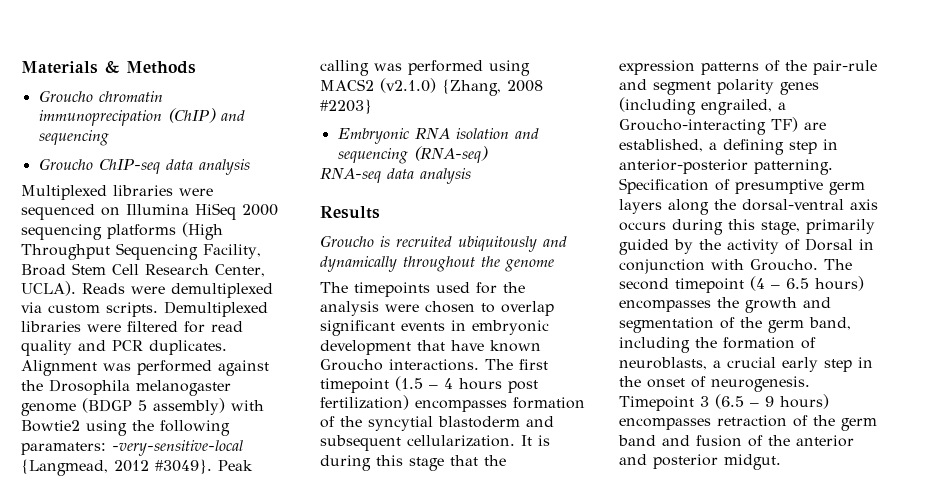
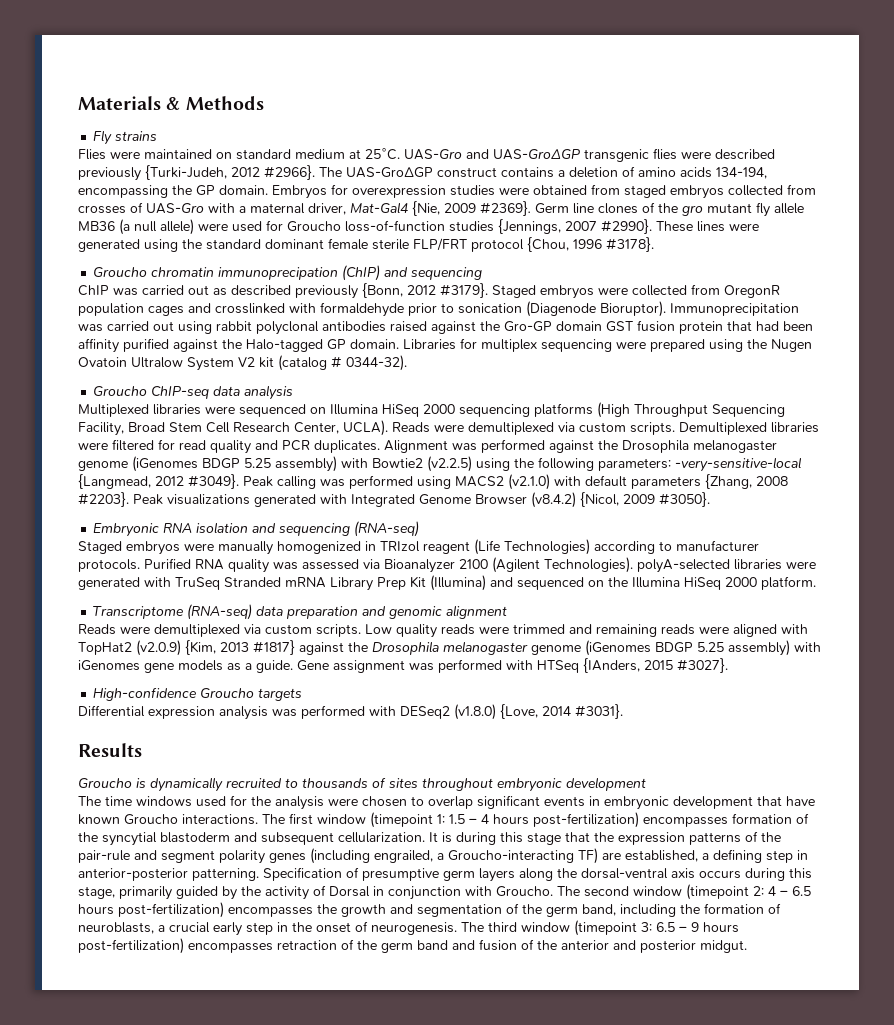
(196, 67) none -> [93,130,158,145] [78,148,775,162] [78,165,767,181] [78,184,816,199] [78,201,804,217] [78,219,759,235] [78,237,654,252] // Fly strains // Flies were maintained on standard medium at 25˚C. UAS-Gro and UAS-GroΔGP transgenic flies were described previously {Turki-Judeh, 2012 #2966}. The UAS-GroΔGP construct contains a deletion of amino acids 134-194, encompassing the GP domain. Embryos for overexpression studies were obtained from staged embryos collected from crosses of UAS-Gro with a maternal driver, Mat-Gal4 {Nie, 2009 #2369}. Germ line clones of the gro mutant fly allele MB36 (a null allele) were used for Groucho loss-of-function studies {Jennings, 2007 #2990}. These lines were generated using the standard dominant female sterile FLP/FRT protocol {Chou, 1996 #3178}.
(109, 138) none -> [78,283,780,299] [78,301,799,317] [78,320,813,335] [78,338,812,353] [78,355,407,371] // ChIP was carried out as described previously {Bonn, 2012 #3179}. Staged embryos were collected from OregonR population cages and crosslinked with formaldehyde prior to sonication (Diagenode Bioruptor). Immunoprecipitation was carried out using rabbit polyclonal antibodies raised against the Gro-GP domain GST fusion protein that had been affinity purified against the Halo-tagged GP domain. Libraries for multiplex sequencing were prepared using the Nugen Ovatoin Ultralow System V2 kit (catalog # 0344-32).
[82,398,147,413] (BDGP 5 -> [132,456,271,472] (iGenomes BDGP 5.25
(80, 426) none -> [427,456,472,472] (v2.2.5)
[21,442,106,455] paramaters: -> [598,458,671,471] parameters:
[442,79,543,96] [320,99,372,114] {Zhang, 2008 #2203} -> [554,474,788,489] [78,492,710,508] with default parameters {Zhang, 2008 #2203}. Peak visualizations generated with Integrated Genome Browser (v8.4.2) {Nicol, 2009 #3050}.
[320,168,471,184] [320,206,380,219] [320,235,567,252] [320,256,554,272] [320,282,430,297] RNA-seq data analysis // Results // Groucho is recruited ubiquitously and dynamically throughout the genome // The timepoints -> [78,539,759,555] [78,557,816,573] [78,575,816,591] [93,604,508,620] [78,624,808,638] [78,640,821,656] [78,658,728,673] [93,687,303,701] [78,704,623,720] [78,743,142,757] [78,777,646,792] [78,796,192,807] Staged embryos were manually homogenized in TRIzol reagent (Life Technologies) according to manufacturer protocols. Purified RNA quality was assessed via Bioanalyzer 2100 (Agilent Technologies). polyA-selected libraries were generated with TruSeq Stranded mRNA Library Prep Kit (Illumina) and sequenced on the Illumina HiSeq 2000 platform. // Transcriptome (RNA-seq) data preparation and genomic alignment // Reads were demultiplexed via custom scripts. Low quality reads were trimmed and remaining reads were aligned with TopHat2 (v2.0.9) {Kim, 2013 #1817} against the Drosophila melanogaster genome (iGenomes BDGP 5.25 assembly) with iGenomes gene models as a guide. Gene assignment was performed with HTSeq {IAnders, 2015 #3027}. // High-confidence Groucho targets // Differential expression analysis was performed with DESeq2 (v1.8.0) {Love, 2014 #3031}. // Results // Groucho is dynamically recruited to thousands of sites throughout embryonic development // The time windows
[320,376,423,393] timepoint (1.5 -> [317,812,465,828] window (timepoint 1: 1.5
[508,380,538,393] [320,395,409,410] post fertilization) -> [533,812,639,828] post-fertilization)
[675,276,864,293] timepoint (4 – 6.5 hours) -> [633,884,811,900] [78,902,224,918] window (timepoint 2: 4 – 6.5 hours post-fertilization)
[619,394,829,411] Timepoint 3 (6.5 – 9 hours) -> [461,920,739,936] [78,938,184,954] The third window (timepoint 3: 6.5 – 9 hours post-fertilization)

